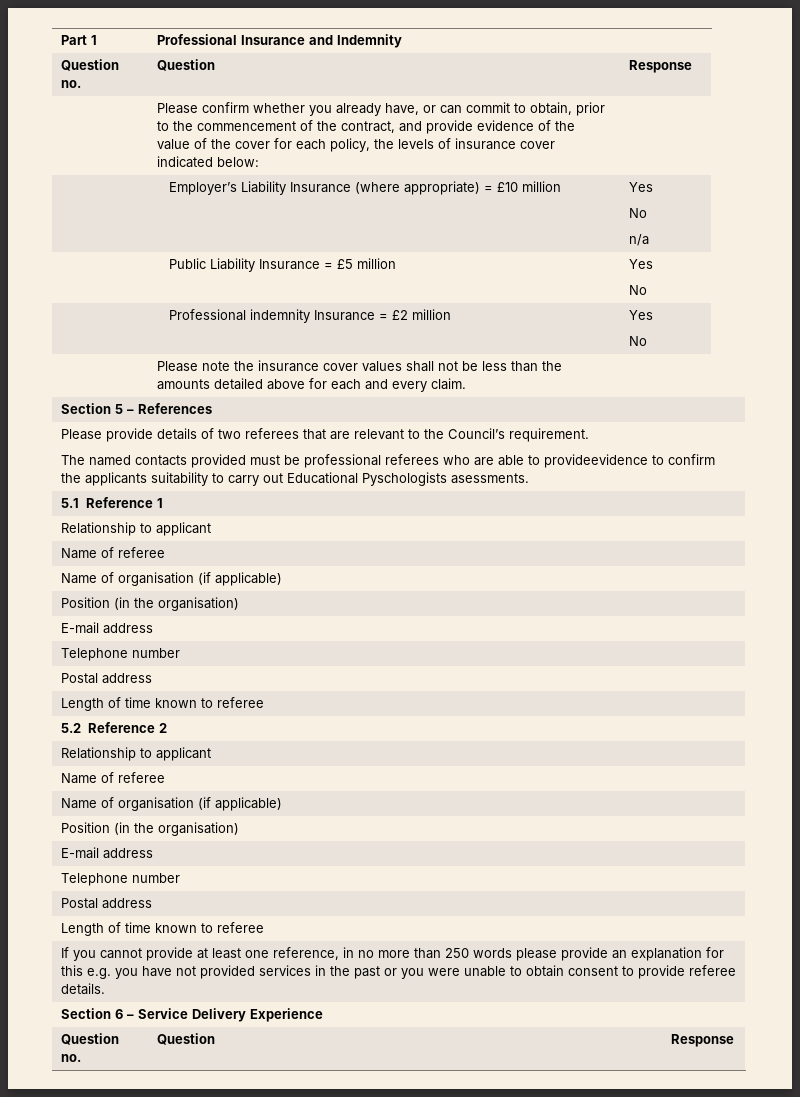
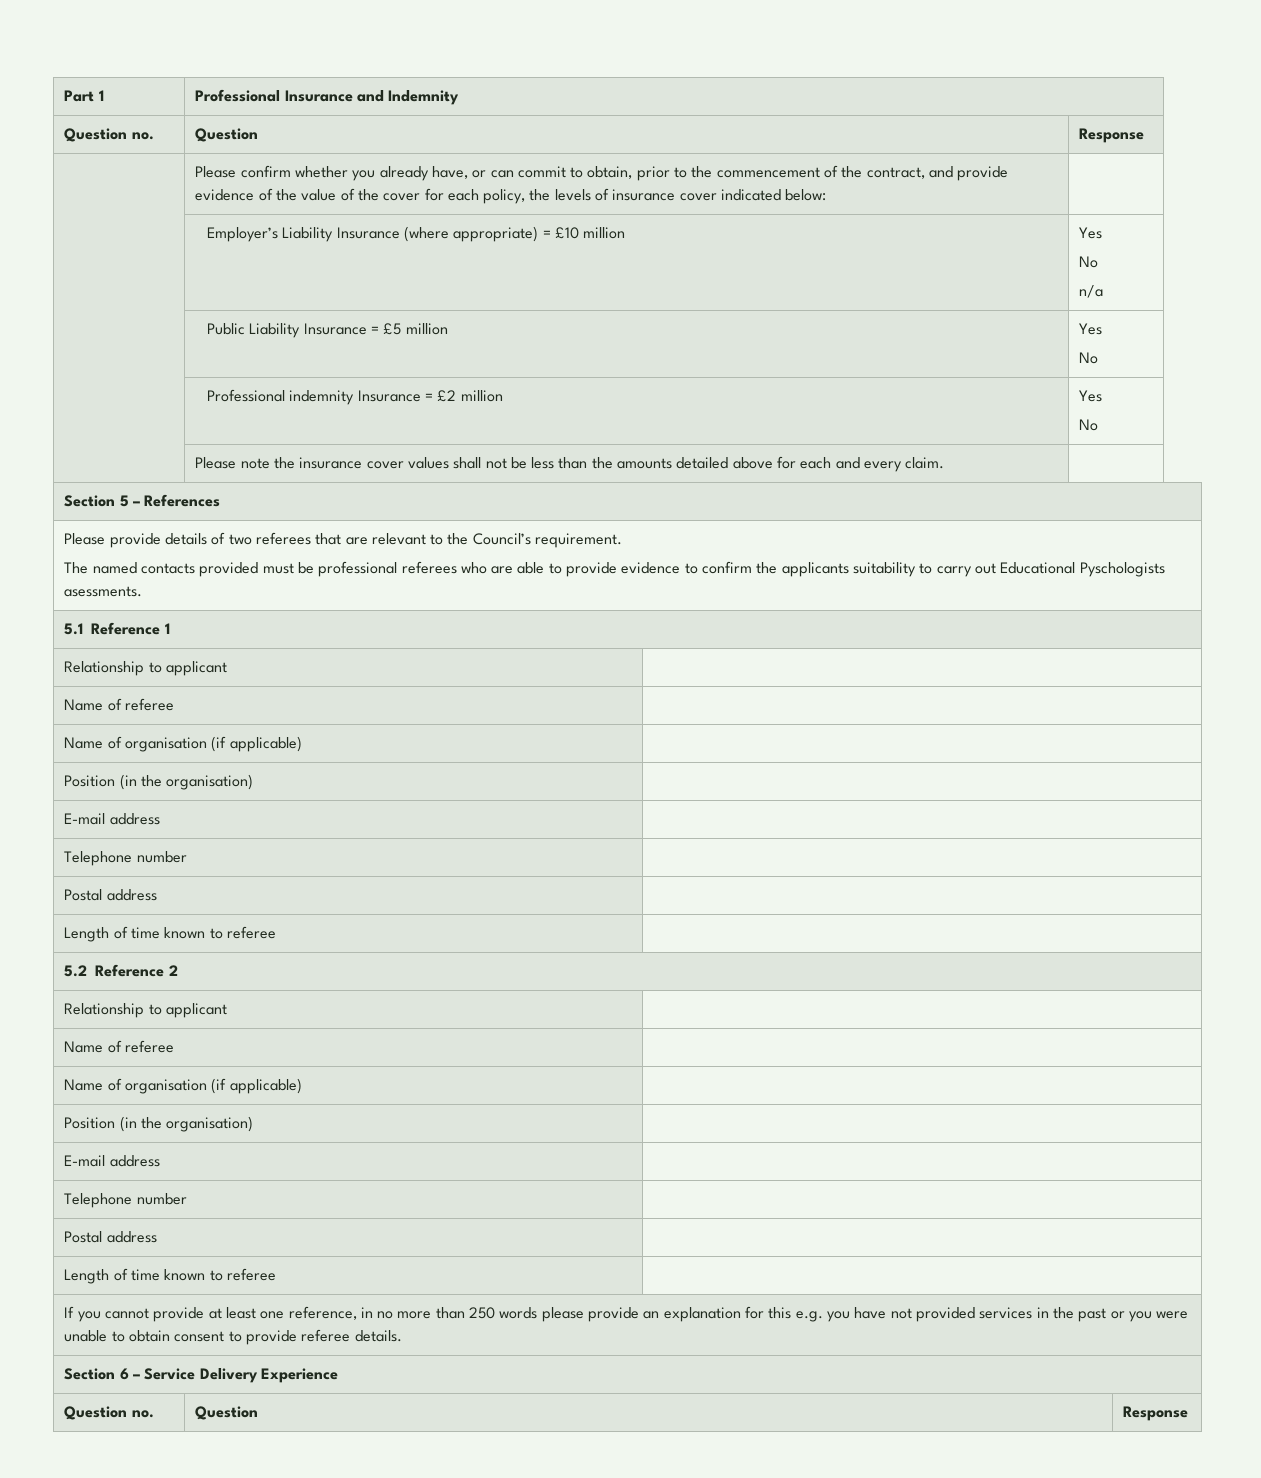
[544,454,649,468] provideevidence -> [566,562,681,577] provide evidence

